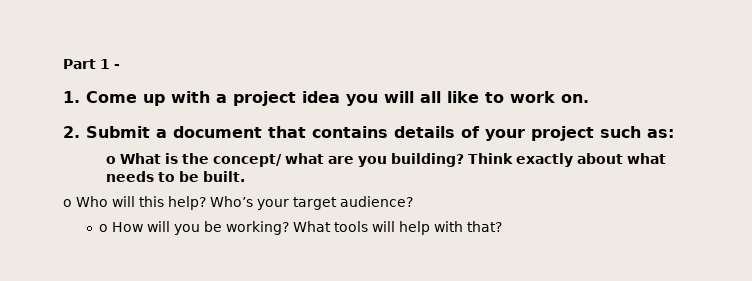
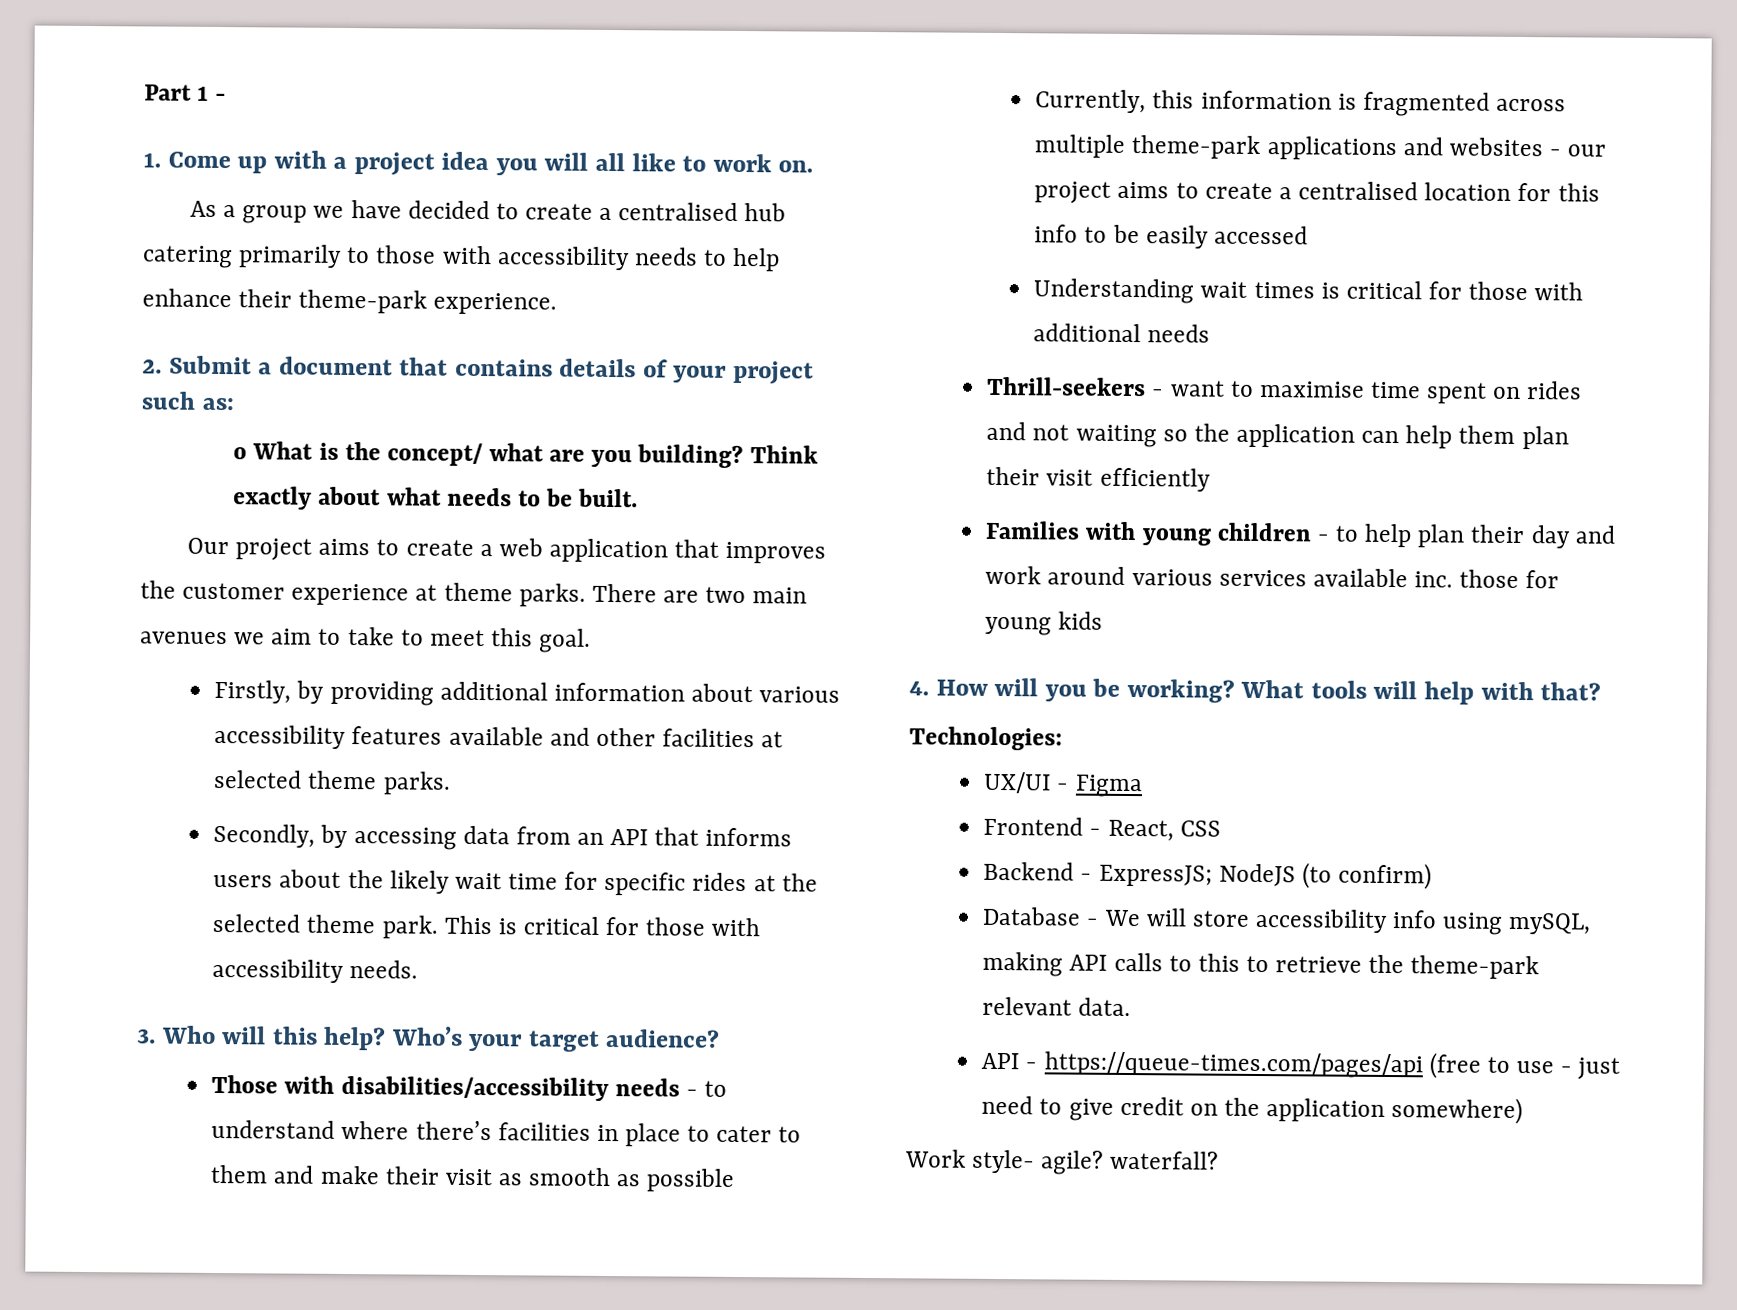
(589, 98) none -> [189,200,787,224] [142,244,781,272] [142,288,558,315] // As a group we have decided to create a centralised hub catering primarily to those with accessibility needs to help enhance their theme-park experience.
[63,199,72,207] o -> [186,537,827,564] [140,580,808,607] [140,626,592,653] [214,679,841,706] [214,724,784,749] [213,769,451,795] [213,823,793,850] [213,869,818,896] [212,913,761,939] [212,958,419,983] [136,1028,156,1044] Our project aims to create a web application that improves the customer experience at theme parks. There are two main avenues we aim to take to meet this goal. // Firstly, by providing additional information about various accessibility features available and other facilities at selected theme parks. // Secondly, by accessing data from an API that informs users about the likely wait time for specific rides at the selected theme park. This is critical for those with accessibility needs. // 3.
[99,224,109,232] o -> [211,1074,728,1102] [211,1119,802,1147] [210,1164,736,1192] [1035,89,1567,117] [1034,134,1607,161] [1034,181,1600,204] [1034,224,1308,249] [1033,278,1584,304] [1033,323,1211,343] [987,376,1583,404] [986,421,1569,450] [986,466,1211,492] [985,520,1616,549] [985,565,1560,589] [985,611,1104,636] [909,681,929,696] Those with disabilities/accessibility needs - to understand where there’s facilities in place to cater to them and make their visit as smooth as possible // Currently, this information is fragmented across multiple theme-park applications and websites - our project aims to create a centralised location for this info to be easily accessed // Understanding wait times is critical for those with additional needs // Thrill-seekers - want to maximise time spent on rides and not waiting so the application can help them plan their visit efficiently // Families with young children - to help plan their day and work around various services available inc. those for young kids // 4.
(503, 226) none -> [909,726,1063,751] [983,771,1143,798] [983,816,1221,842] [983,861,1433,890] [982,906,1592,935] [982,951,1540,980] [982,996,1132,1017] [981,1051,1621,1080] [981,1095,1524,1125] [905,1149,1220,1175] // Technologies: // UX/UI - Figma // Frontend - React, CSS // Backend - ExpressJS; NodeJS (to confirm) // Database - We will store accessibility info using mySQL, making API calls to this to retrieve the theme-park relevant data. // API - https://queue-times.com/pages/api (free to use - just need to give credit on the application somewhere) // Work style- agile? waterfall?

